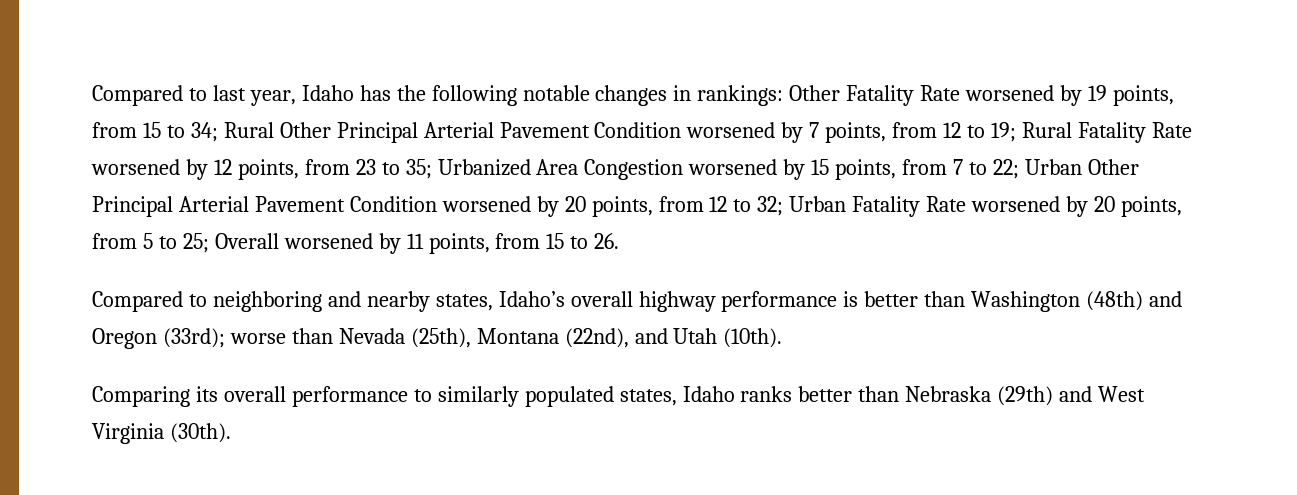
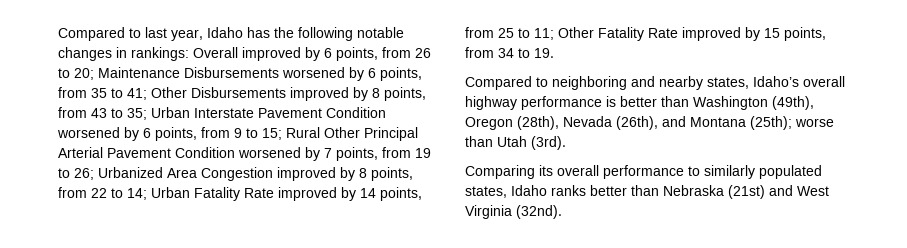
[789,85,1174,106] [92,122,218,142] Other Fatality Rate worsened by 19 points, from 15 to 34; -> [193,47,431,61] [58,67,422,81] [58,87,426,101] [58,107,386,120] [57,127,282,141] Overall improved by 6 points, from 26 to 20; Maintenance Disbursements worsened by 6 points, from 35 to 41; Other Disbursements improved by 8 points, from 43 to 35; Urban Interstate Pavement Condition worsened by 6 points, from 9 to 15;
[943,122,1192,143] [91,159,1139,180] [92,196,1182,217] [92,233,620,254] 12 to 19; Rural Fatality Rate worsened by 12 points, from 23 to 35; Urbanized Area Congestion worsened by 15 points, from 7 to 22; Urban Other Principal Arterial Pavement Condition worsened by 20 points, from 12 to 32; Urban Fatality Rate worsened by 20 points, from 5 to 25; Overall worsened by 11 points, from 15 to 26. -> [415,148,431,158] [58,167,413,181] [58,187,422,201] [465,27,826,41] [465,47,554,58] 19 to 26; Urbanized Area Congestion improved by 8 points, from 22 to 14; Urban Fatality Rate improved by 14 points, from 25 to 11; Other Fatality Rate improved by 15 points, from 34 to 19.
[1086,291,1183,311] [92,328,783,349] (48th) and Oregon (33rd); worse than Nevada (25th), Montana (22nd), and Utah (10th). -> [772,96,814,110] [465,116,834,130] [465,136,566,150] (49th), Oregon (28th), Nevada (26th), and Montana (25th); worse than Utah (3rd).
[997,386,1054,406] (29th) -> [728,185,765,199] (21st)
[169,423,231,443] (30th). -> [516,205,562,219] (32nd).

